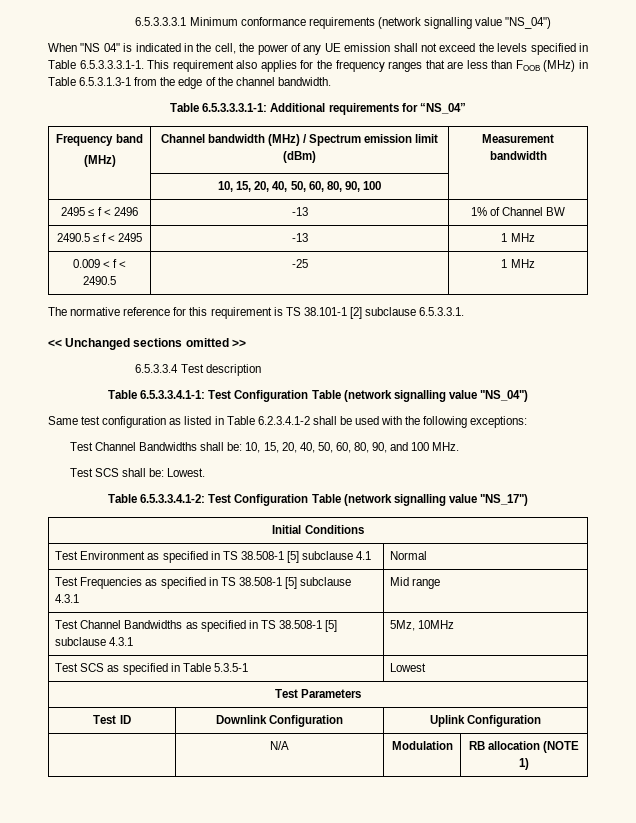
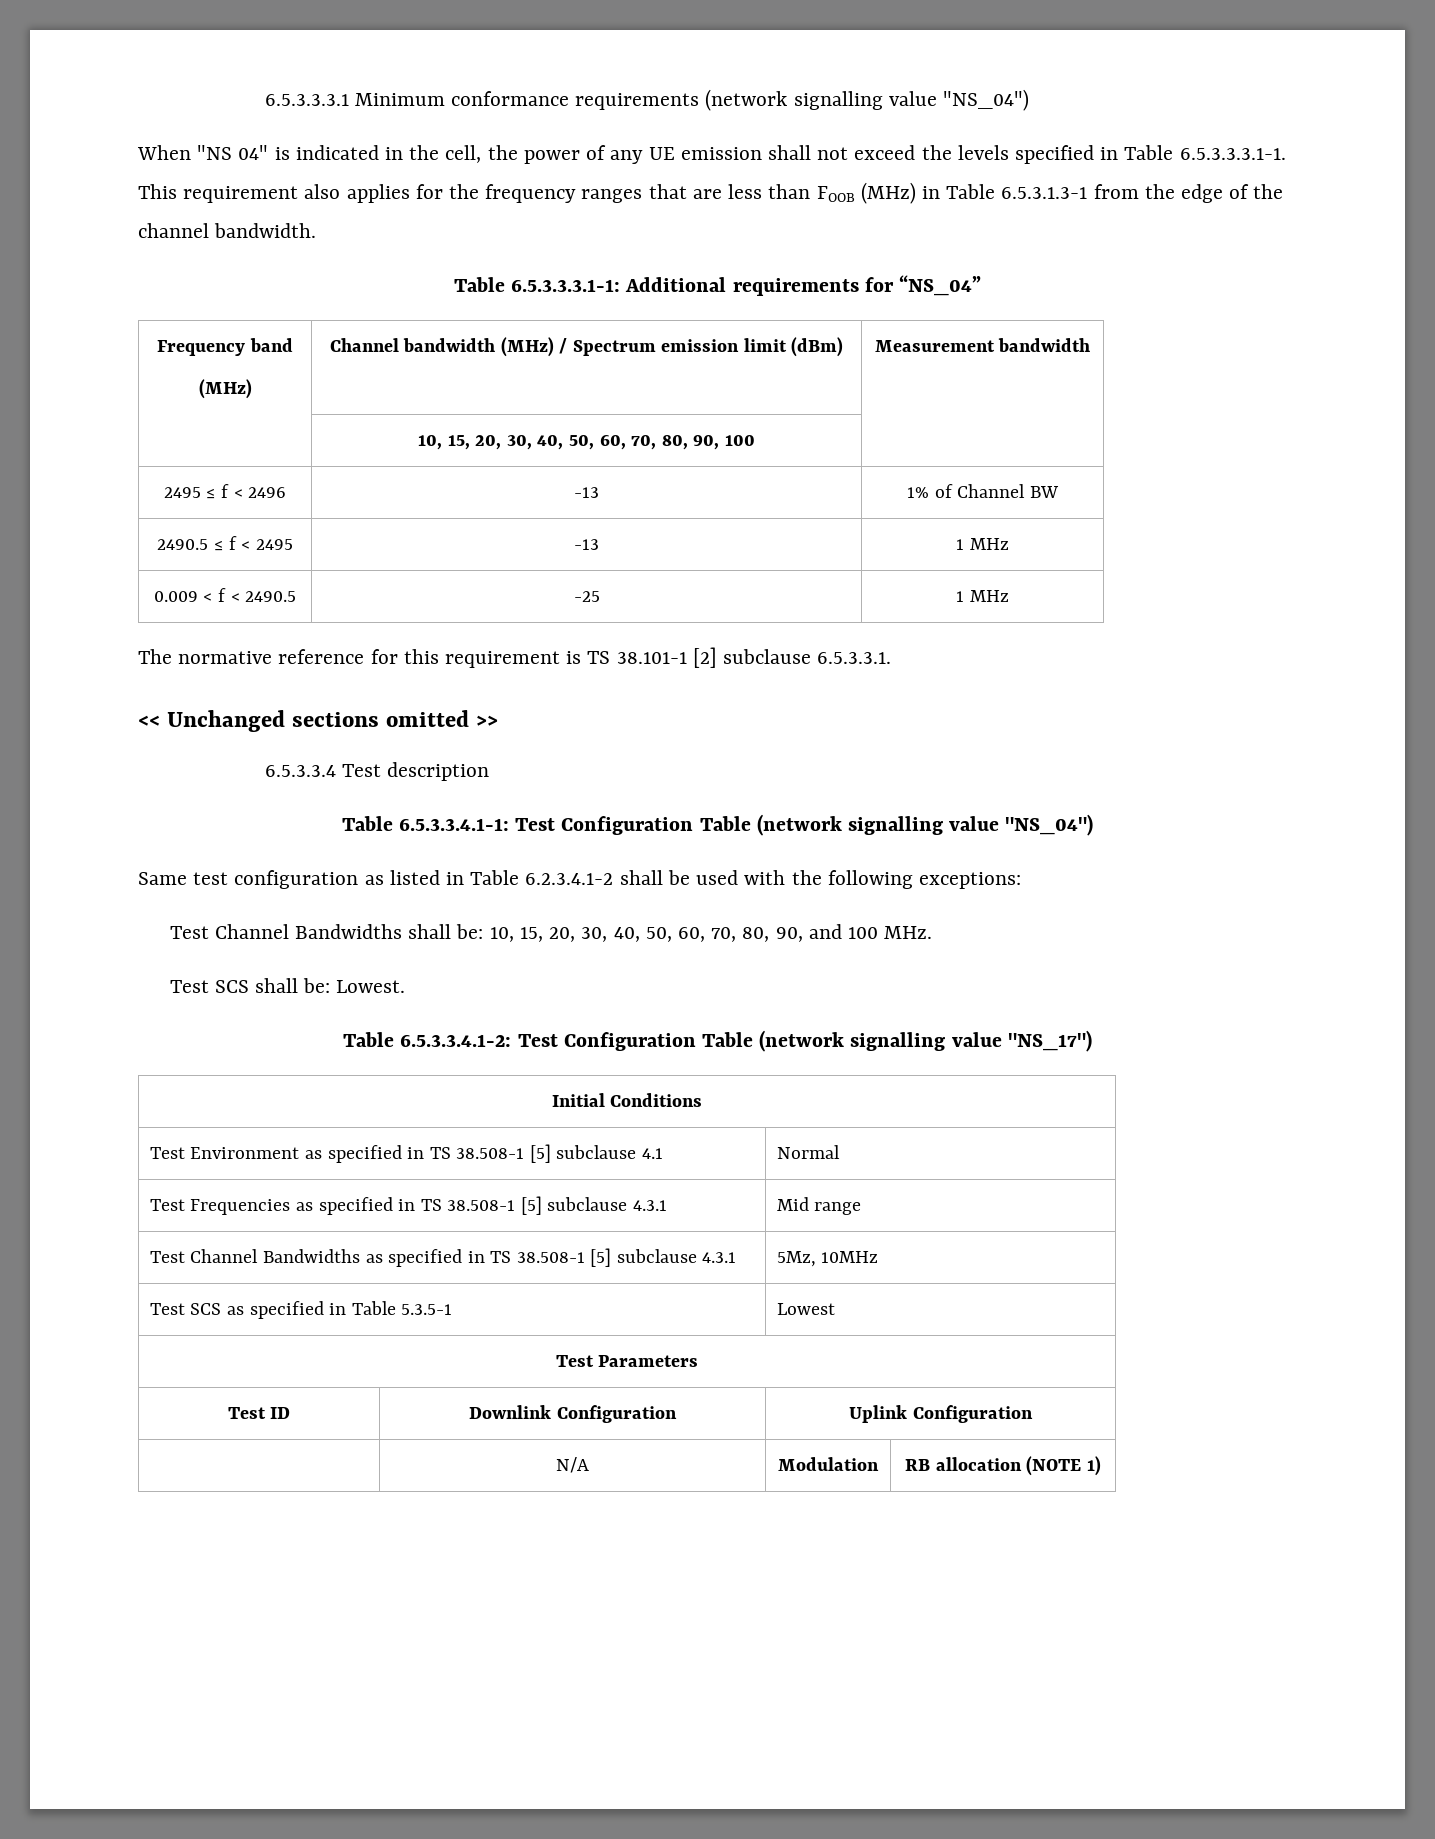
[272,181,324,192] 40, 50, 60, -> [506,435,657,450] 30, 40, 50, 60, 70,
[299,442,351,453] 40, 50, 60, -> [581,927,737,942] 30, 40, 50, 60, 70,

